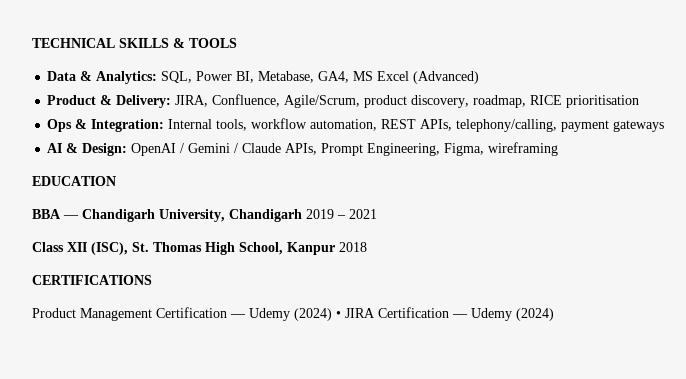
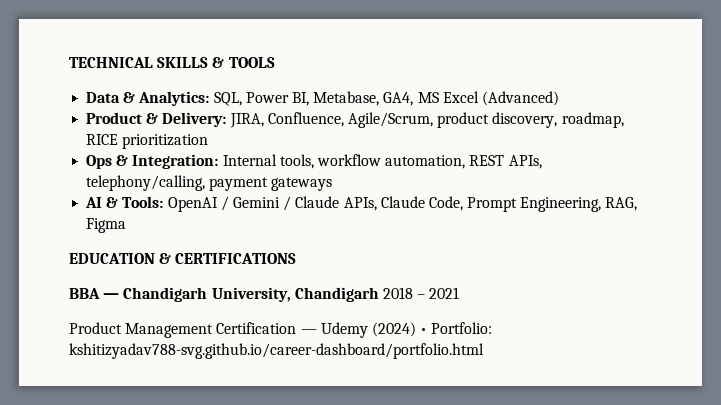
[566,95,640,108] prioritisation -> [122,134,209,149] prioritization
[82,143,128,156] Design: -> [122,196,164,208] Tools:
[321,142,559,156] Prompt Engineering, Figma, wireframing -> [380,196,638,212] [86,218,127,233] Claude Code, Prompt Engineering, RAG, Figma
(116, 181) none -> [159,253,297,264] & CERTIFICATIONS
[306,209,334,219] 2019 -> [382,287,413,299] 2018
[32,242,367,255] [32,275,152,285] // Class XII (ISC), St. Thomas High School, Kanpur 2018 // CERTIFICATIONS -> (460, 293) none
[345,307,554,321] JIRA Certification — Udemy (2024) -> [431,322,493,334] [69,343,484,359] Portfolio: kshitizyadav788-svg.github.io/career-dashboard/portfolio.html

